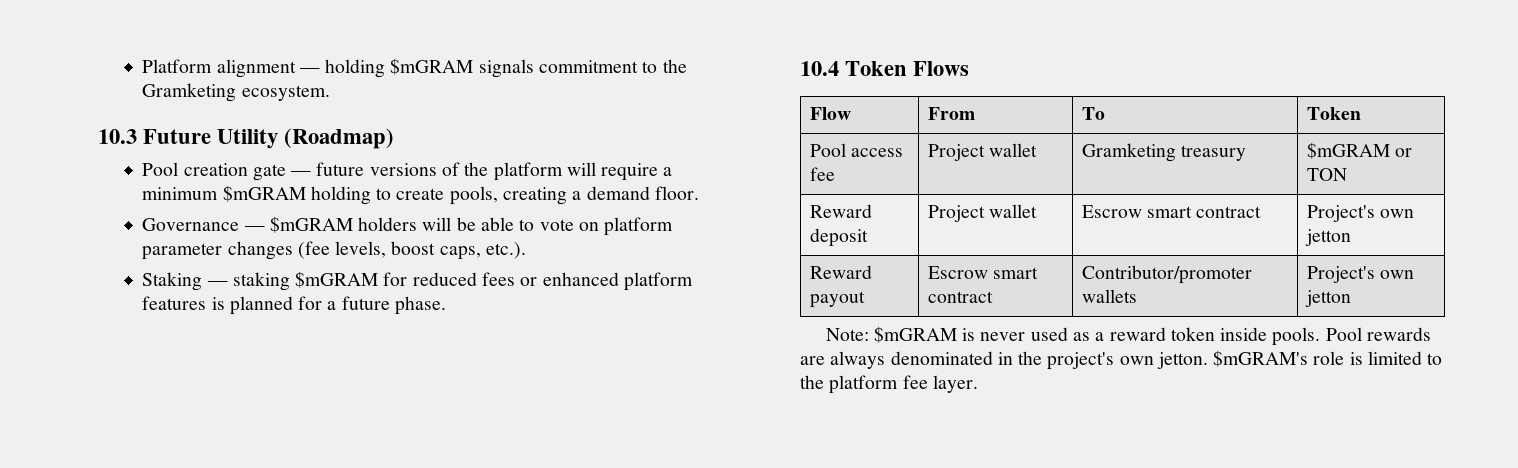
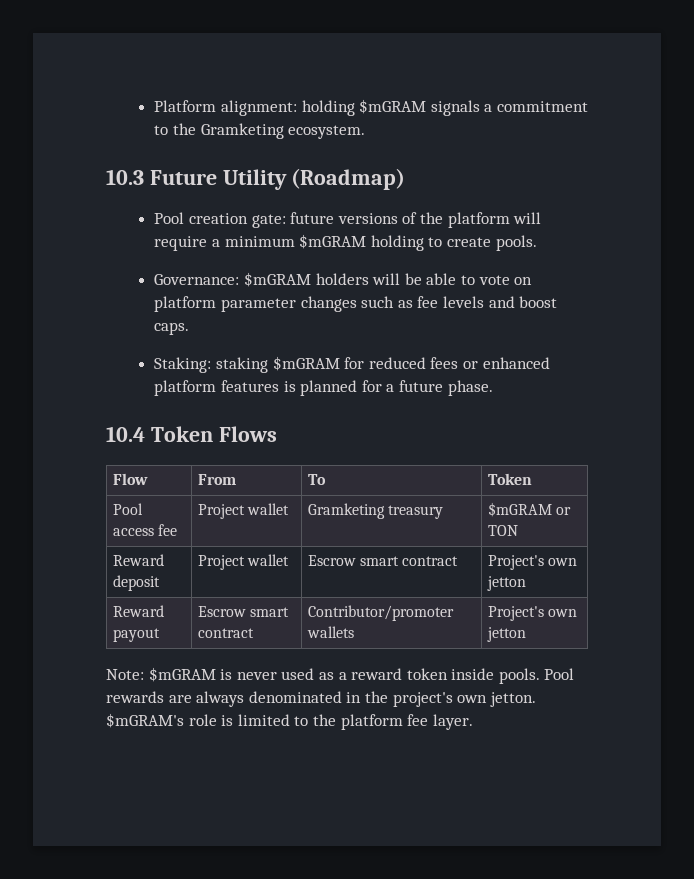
[216,59,320,78] alignment — -> [221,100,298,116] alignment:
(534, 68) none -> [484,104,493,112] a
[252,164,312,181] gate — -> [251,214,286,228] gate:
[449,186,699,205] [142,218,265,231] pools, creating a demand floor. // Governance — -> [495,235,537,251] [154,274,240,285] pools. // Governance:
[297,241,527,260] [142,272,228,291] (fee levels, boost caps, etc.). // Staking — -> [361,296,558,308] [154,322,190,335] [154,357,212,373] such as fee levels and boost caps. // Staking:

